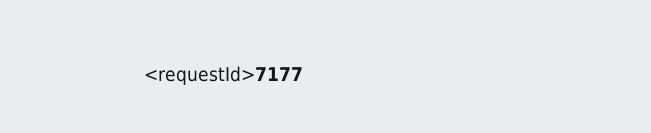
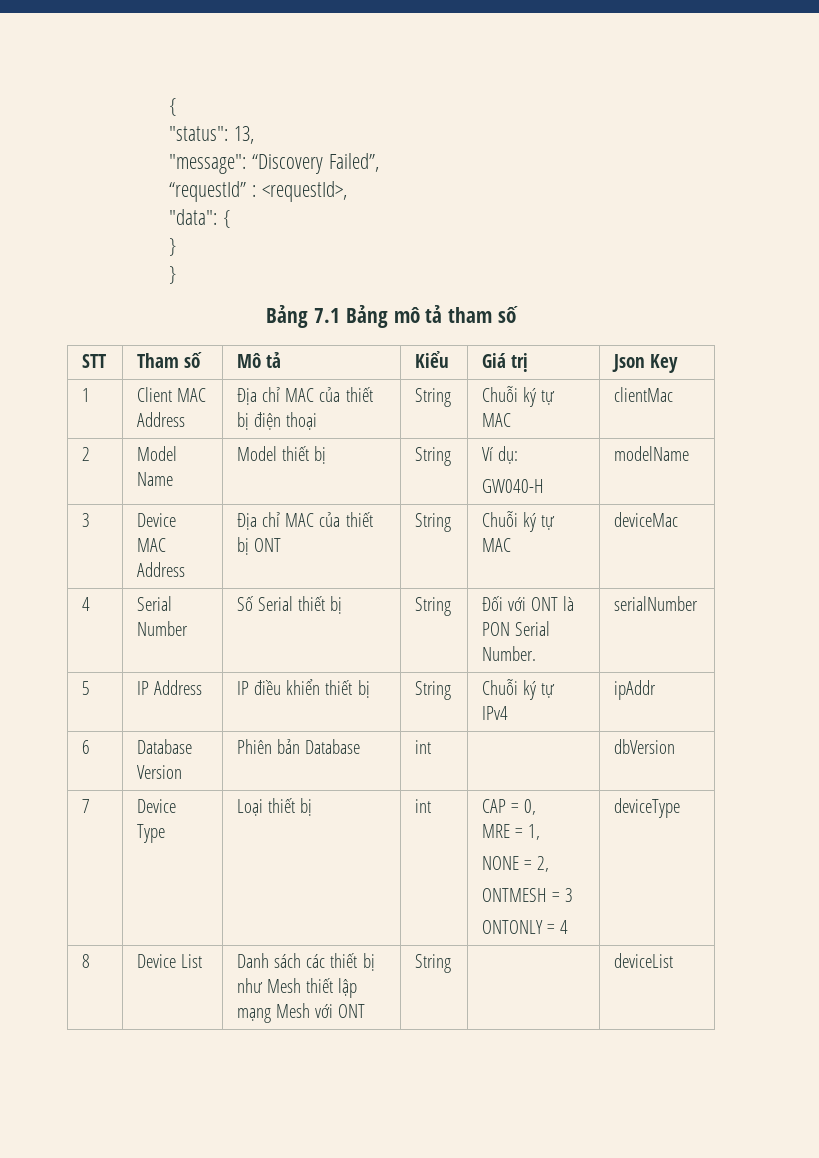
[144,66,304,85] <requestId>7177 -> [169,98,178,116] [169,126,254,144] [169,153,379,174] [169,181,347,202] [169,209,231,228] [169,238,178,256] [169,266,178,284] [266,305,518,328] [82,354,107,368] [137,352,203,368] [237,352,282,368] [415,351,450,368] [482,353,529,372] [612,354,679,373] [82,388,91,402] [137,387,207,402] [137,412,186,427] [237,387,373,405] [237,412,318,430] [415,388,452,407] [482,386,556,407] [482,413,512,427] [614,387,674,402] [82,447,91,461] [137,446,178,461] [137,472,174,486] [237,446,327,464] [415,447,452,466] [482,446,519,464] [482,479,545,493] [614,446,690,461] [82,513,91,527] [137,513,177,527] [137,538,167,552] [137,562,186,577] [237,512,373,530] [237,537,282,555] [415,513,452,532] [482,511,556,532] [482,538,512,552] [614,512,679,527] [82,597,91,611] [137,596,173,611] [137,621,189,636] [237,596,343,614] [415,597,452,616] [482,596,575,611] [482,621,551,636] [482,646,537,661] [614,596,699,611] [82,681,91,695] [137,680,203,695] [237,679,370,698] [415,681,452,700] [482,679,556,700] [482,706,509,720] [614,680,657,700] [82,740,91,754] [137,739,193,754] [137,765,183,779] [237,739,361,754] [415,740,432,754] [614,739,676,754] [82,799,91,813] [137,799,177,813] [137,824,166,843] [237,798,313,816] [415,799,432,813] [482,799,537,815] [482,824,541,840] [482,856,550,872] [482,888,574,902] [482,920,569,934] [614,798,681,818] [82,954,91,968] [137,954,203,968] [237,953,375,971] [237,978,358,998] [237,1003,366,1023] [415,954,452,973] [614,953,674,968] { // "status": 13, // "message": “Discovery Failed”, // “requestId” : <requestId>, // "data": { // } // } // Bảng 7.1 Bảng mô tả tham số // STT | Tham số | Mô tả | Kiểu | Giá trị | Json Key // 1 | Client MAC Address | Địa chỉ MAC của thiết bị điện thoại | String | Chuỗi ký tự MAC | clientMac // 2 | Model Name | Model thiết bị | String | Ví dụ: // GW040-H | modelName // 3 | Device MAC Address | Địa chỉ MAC của thiết bị ONT | String | Chuỗi ký tự MAC | deviceMac // 4 | Serial Number | Số Serial thiết bị | String | Đối với ONT là PON Serial Number. | serialNumber // 5 | IP Address | IP điều khiển thiết bị | String | Chuỗi ký tự IPv4 | ipAddr // 6 | Database Version | Phiên bản Database | int | | dbVersion // 7 | Device Type | Loại thiết bị | int | CAP = 0, // MRE = 1, // NONE = 2, // ONTMESH = 3 // ONTONLY = 4 | deviceType // 8 | Device List | Danh sách các thiết bị như Mesh thiết lập mạng Mesh với ONT | String | | deviceList

